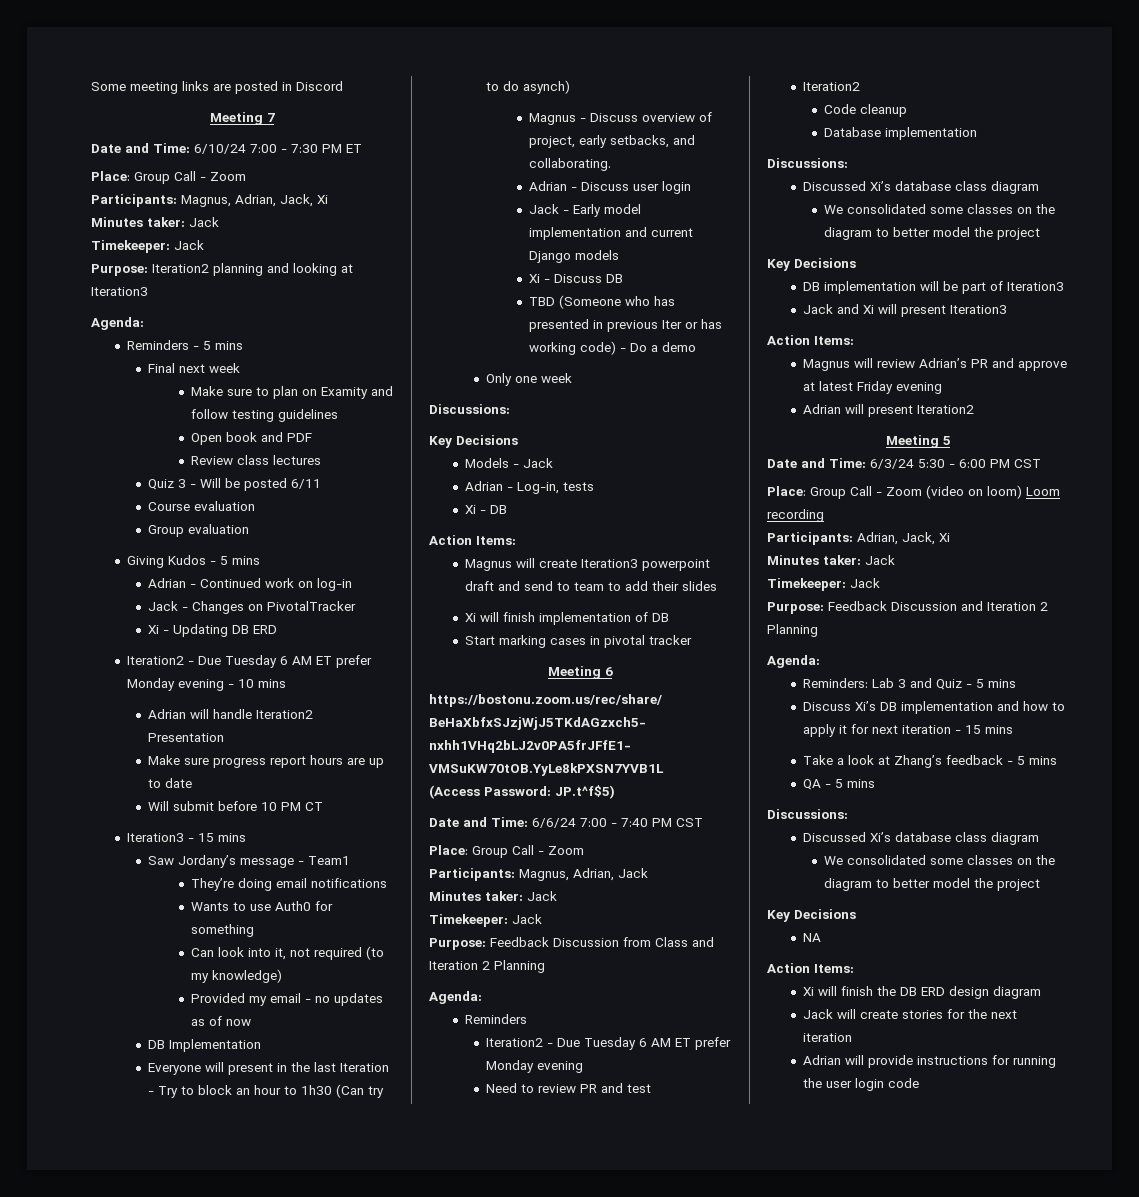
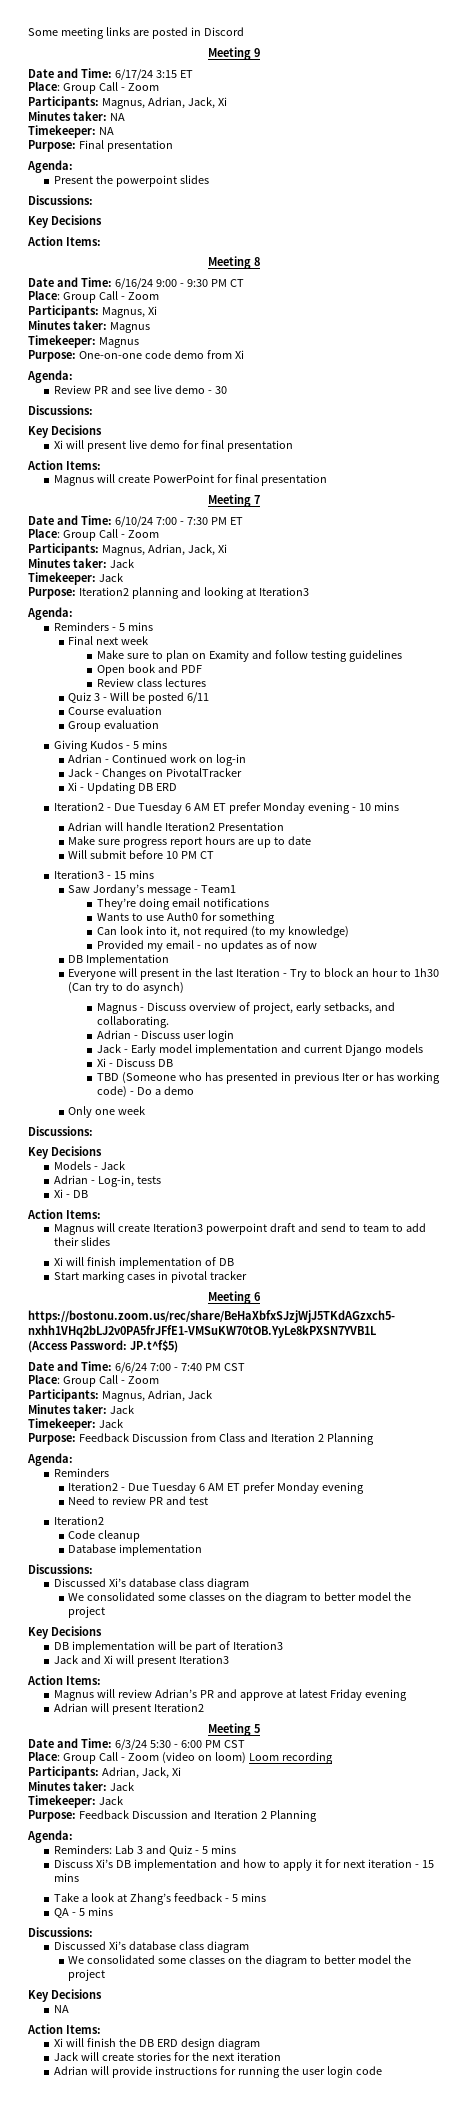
(343, 86) none -> [208,47,260,60] [28,68,193,80] [28,82,159,94] [28,96,227,109] [28,111,125,121] [28,125,114,138] [28,140,173,152] [27,160,73,173] [54,175,210,187] [28,195,93,205] [28,215,102,228] [27,236,101,246] [208,256,260,269] [28,277,244,289] [28,291,159,303] [28,305,157,318] [28,320,150,333] [28,335,139,348] [28,350,244,362] [27,370,73,383] [54,385,228,394] [28,405,93,415] [28,425,102,438] [54,440,294,452] [27,460,101,470] [54,474,328,486] // Meeting 9 // Date and Time: 6/17/24 3:15 ET // Place: Group Call - Zoom // Participants: Magnus, Adrian, Jack, Xi // Minutes taker: NA // Timekeeper: NA // Purpose: Final presentation // Agenda: // Present the powerpoint slides // Discussions: // Key Decisions // Action Items: // Meeting 8 // Date and Time: 6/16/24 9:00 - 9:30 PM CT // Place: Group Call - Zoom // Participants: Magnus, Xi // Minutes taker: Magnus // Timekeeper: Magnus // Purpose: One-on-one code demo from Xi // Agenda: // Review PR and see live demo - 30 // Discussions: // Key Decisions // Xi will present live demo for final presentation // Action Items: // Magnus will create PowerPoint for final presentation

